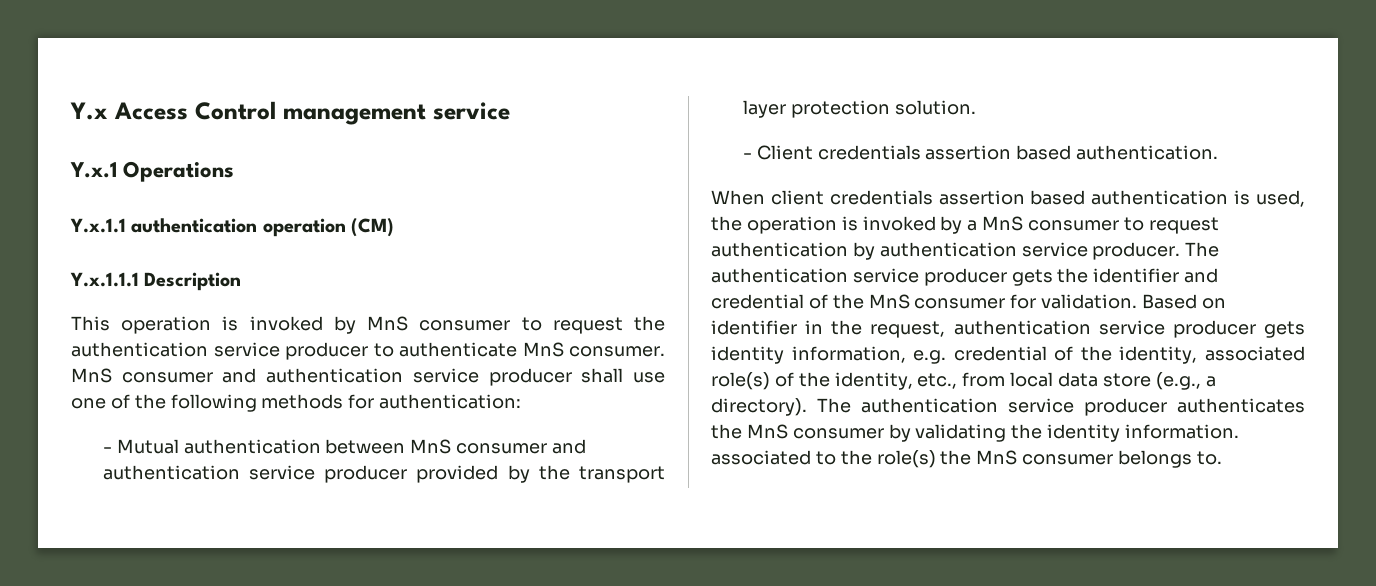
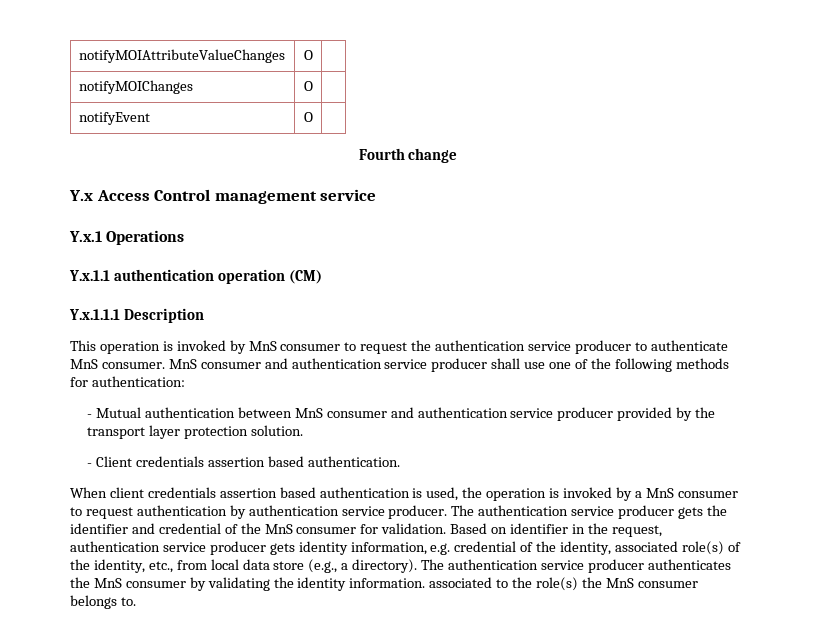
(70, 111) none -> [78,49,285,63] [303,50,313,60] [78,80,193,94] [303,81,313,91] [78,112,150,125] [303,112,313,122] [358,148,458,163] notifyMOIAttributeValueChanges | O | // notifyMOIChanges | O | // notifyEvent | O | // Fourth change //

